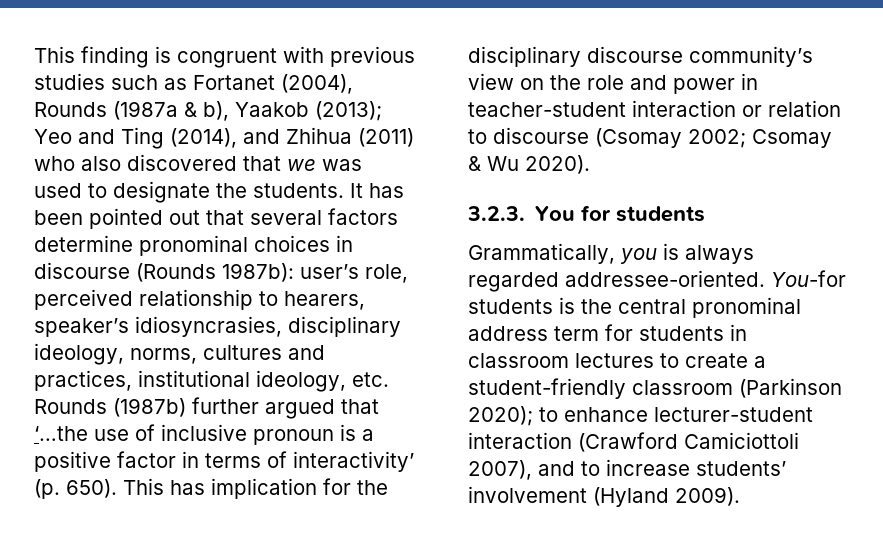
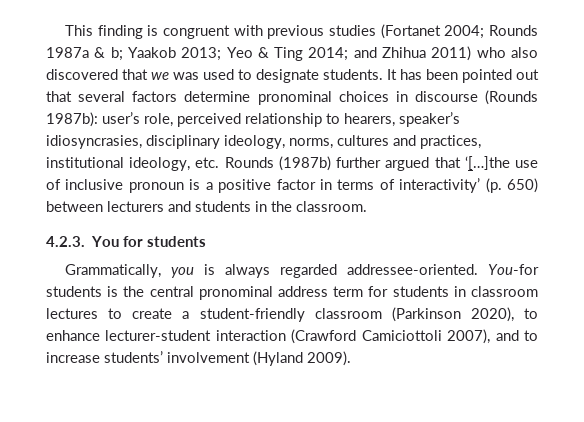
[111,74,353,94] [34,101,382,121] [34,127,237,149] such as Fortanet (2004), Rounds (1987a & b), Yaakob (2013); Yeo and Ting (2014), -> [380,24,538,39] [46,47,349,61] (Fortanet 2004; Rounds 1987a & b; Yaakob 2013; Yeo & Ting 2014;
[358,128,414,147] (2011) -> [431,46,472,61] 2011)
[216,183,247,198] the -> (319, 76) none
[34,426,88,441] ‘…the -> [464,156,510,170] ‘[…]the
[66,478,388,499] [468,46,813,67] [468,73,758,94] [468,100,841,117] [468,127,832,148] [468,155,590,174] [467,206,525,221] 650). This has implication for the disciplinary discourse community’s view on the role and power in teacher-student interaction or relation to discourse (Csomay 2002; Csomay & Wu 2020). // 3.2.3. -> [507,178,539,193] [46,201,367,212] [46,236,85,247] 650) between lecturers and students in the classroom. // 4.2.3.
[468,406,533,426] 2020); -> [470,307,514,322] 2020),

